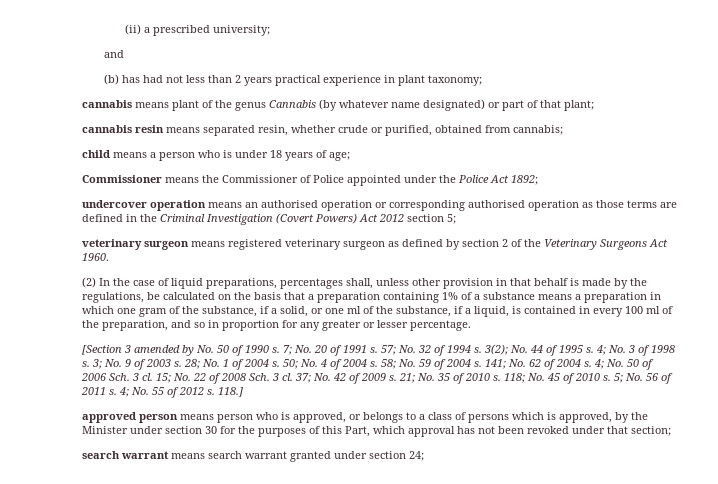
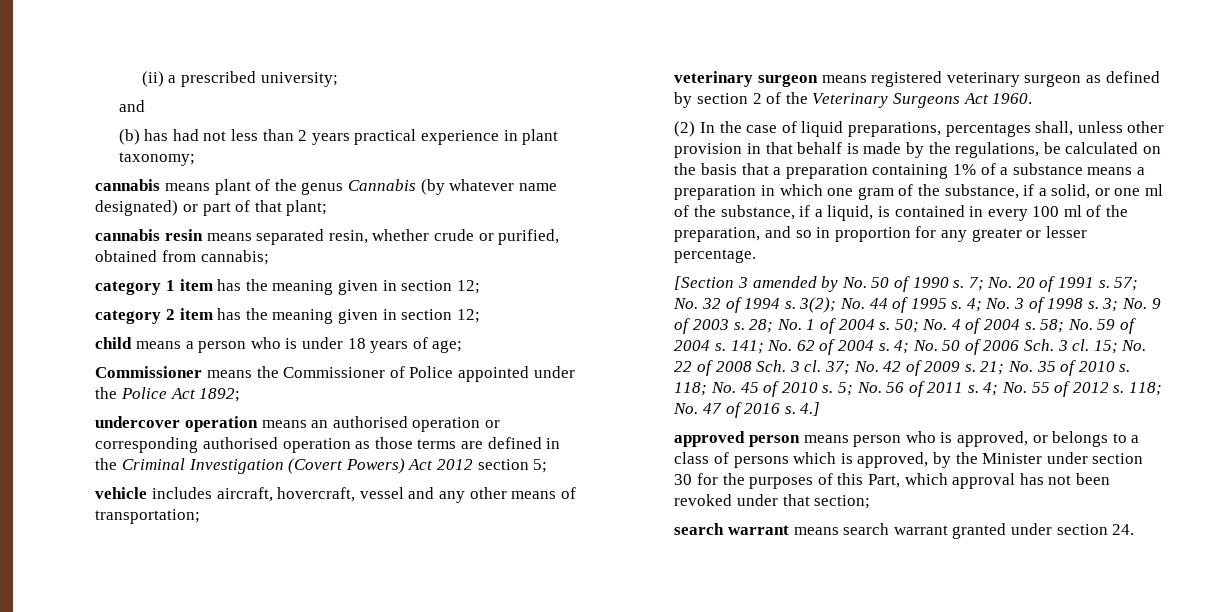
(564, 130) none -> [95,279,480,295] [95,308,480,324] // category 1 item has the meaning given in section 12; // category 2 item has the meaning given in section 12;
(457, 219) none -> [95,487,576,503] [95,509,201,524] // vehicle includes aircraft, hovercraft, vessel and any other means of transportation;
[218,387,244,397] 118.] -> [1129,382,1163,396] [673,402,821,418] 118; No. 47 of 2016 s. 4.]
[409,451,425,461] 24; -> [1112,524,1135,535] 24.

